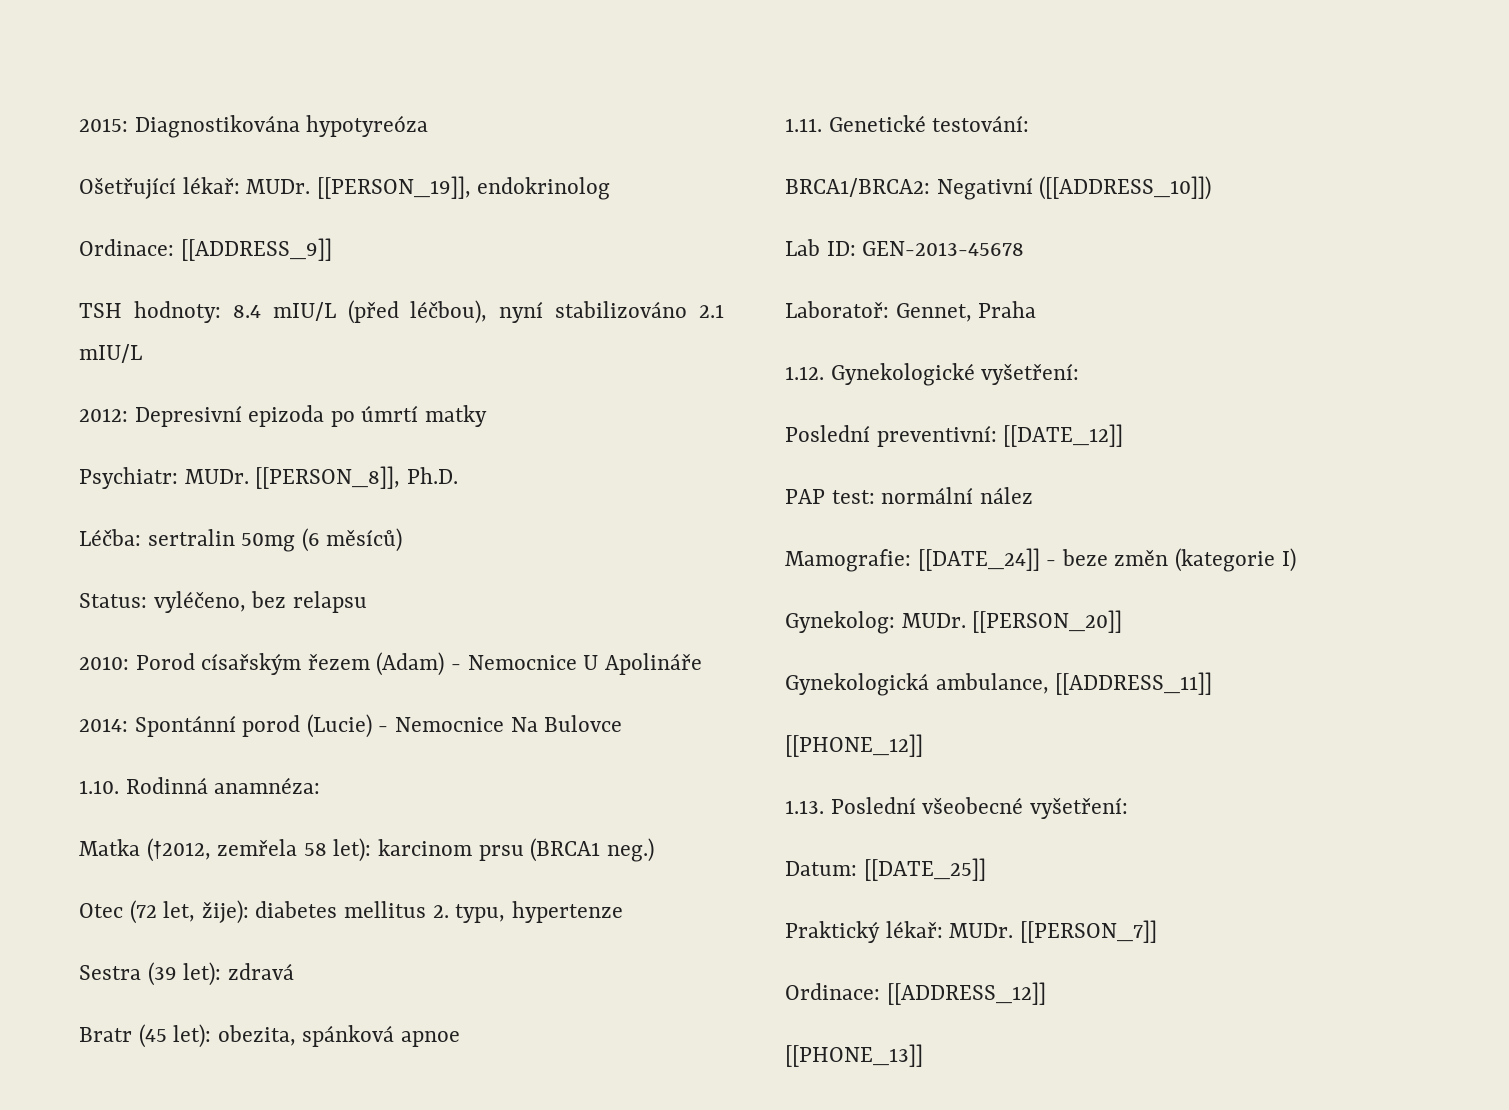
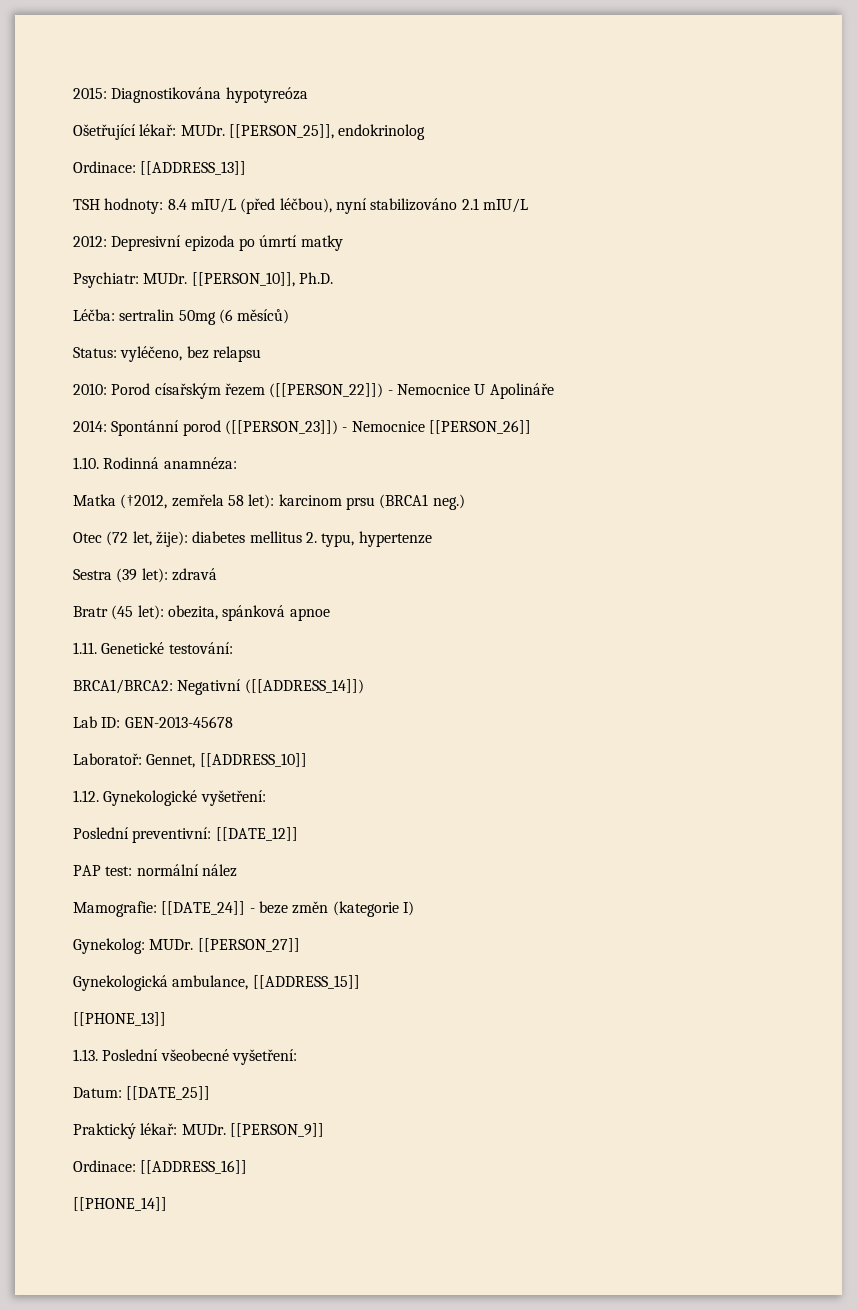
[316,176,471,199] [[PERSON_19]], -> [228,124,334,139] [[PERSON_25]],
[180,238,332,261] [[ADDRESS_9]] -> [140,161,247,175] [[ADDRESS_13]]
[255,466,401,489] [[PERSON_8]], -> [191,272,295,287] [[PERSON_10]],
[376,652,445,676] (Adam) -> [269,383,384,398] ([[PERSON_22]])
[306,714,623,738] (Lucie) - Nemocnice Na Bulovce -> [224,420,531,435] ([[PERSON_23]]) - Nemocnice [[PERSON_26]]
[1039,176,1212,200] ([[ADDRESS_10]]) -> [244,679,364,694] ([[ADDRESS_14]])
[978,301,1037,318] Praha -> [199,753,307,767] [[ADDRESS_10]]
[972,610,1123,633] [[PERSON_20]] -> [197,938,300,952] [[PERSON_27]]
[1055,672,1213,695] [785,734,923,757] [[ADDRESS_11]] // [[PHONE_12]] -> [252,975,360,989] [73,1012,166,1026] [[ADDRESS_15]] // [[PHONE_13]]
[1019,920,1157,943] [785,982,1046,1005] [785,1044,923,1067] [[PERSON_7]] // Ordinace: [[ADDRESS_12]] // [[PHONE_13]] -> [229,1123,324,1137] [73,1160,248,1174] [73,1197,167,1211] [[PERSON_9]] // Ordinace: [[ADDRESS_16]] // [[PHONE_14]]

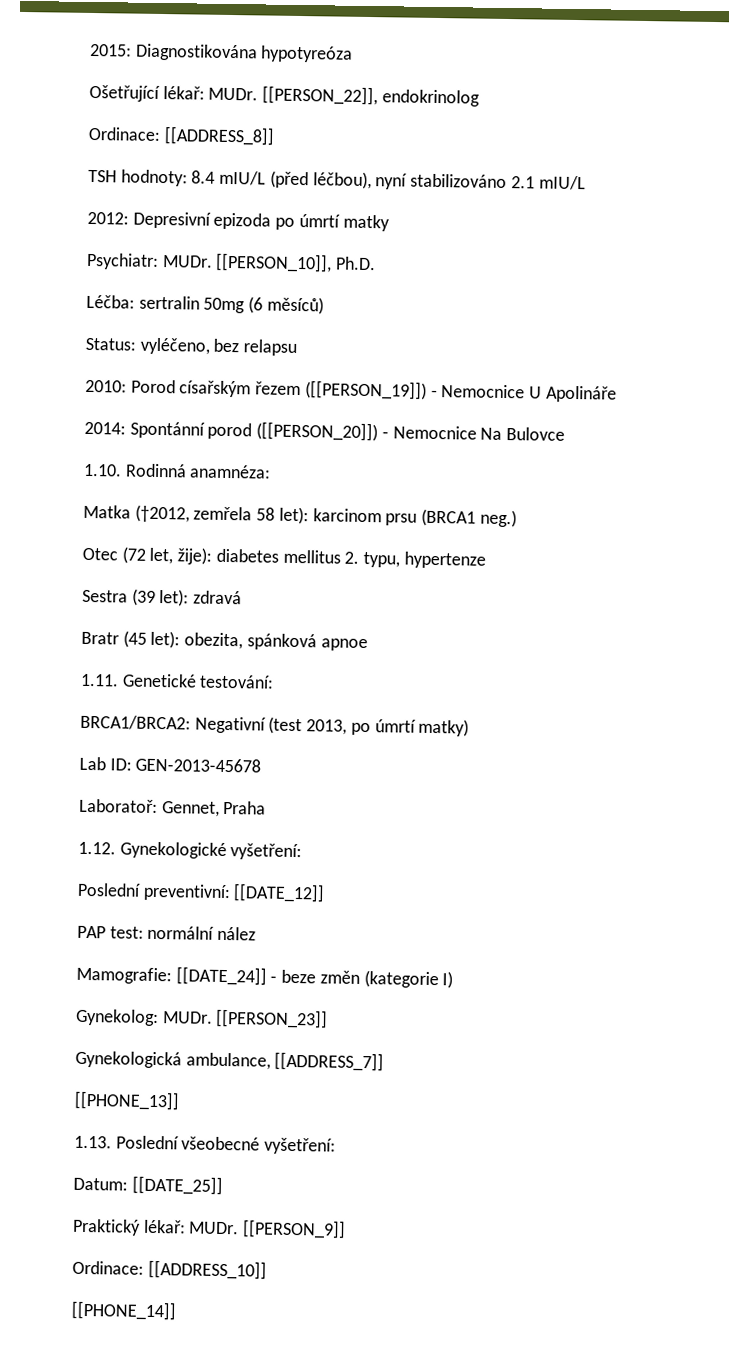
[228,124,334,139] [[PERSON_25]], -> [262,85,379,106] [[PERSON_22]],
[140,161,247,175] [[ADDRESS_13]] -> [163,126,275,146] [[ADDRESS_8]]
[269,383,384,398] ([[PERSON_22]]) -> [304,380,427,400] ([[PERSON_19]])
[224,420,531,435] ([[PERSON_23]]) - Nemocnice [[PERSON_26]] -> [256,421,566,442] ([[PERSON_20]]) - Nemocnice Na Bulovce
[244,679,364,694] ([[ADDRESS_14]]) -> [268,716,470,737] (test 2013, po úmrtí matky)
[199,753,307,767] [[ADDRESS_10]] -> [223,800,267,815] Praha
[197,938,300,952] [[PERSON_27]] -> [215,1008,329,1029] [[PERSON_23]]
[252,975,360,989] [[ADDRESS_15]] -> [274,1051,385,1072] [[ADDRESS_7]]
[140,1160,248,1174] [[ADDRESS_16]] -> [147,1259,267,1280] [[ADDRESS_10]]

